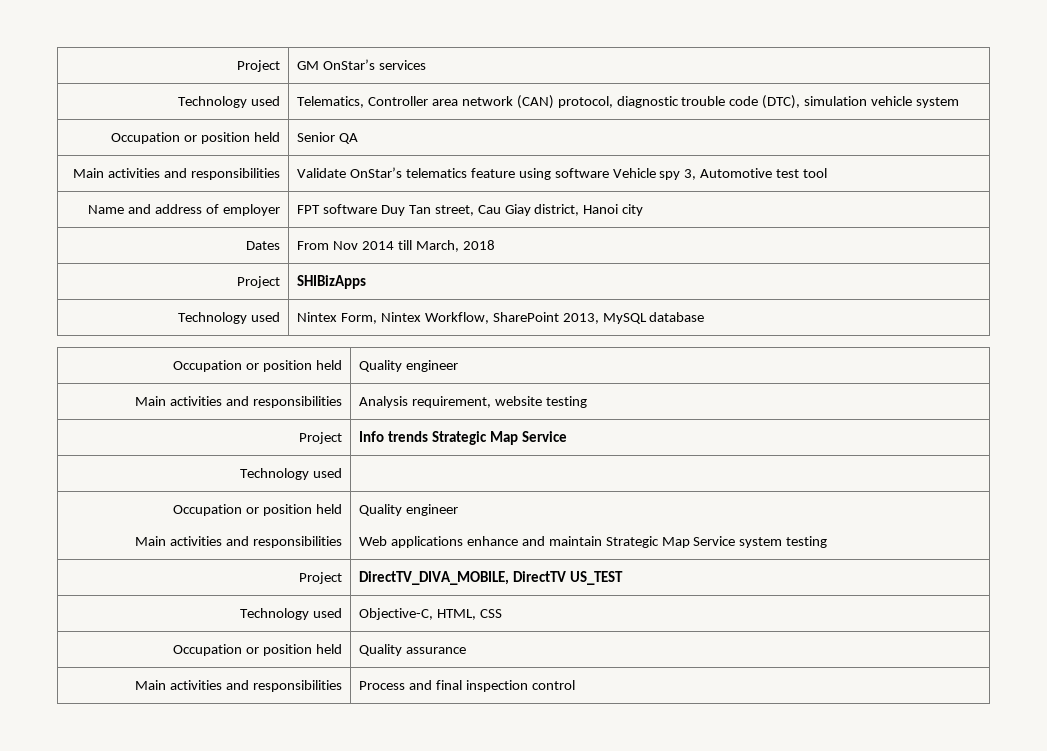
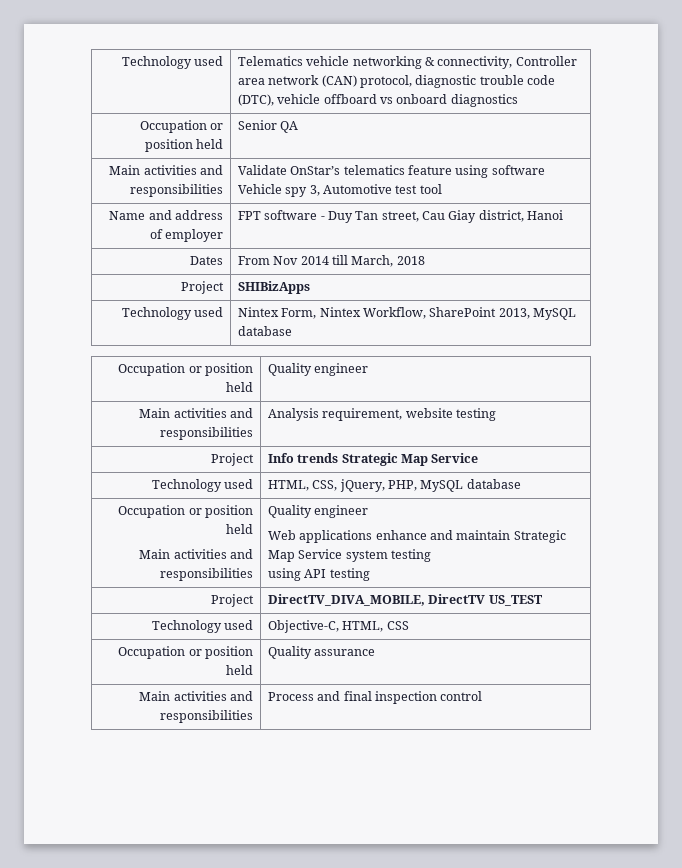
[236,60,280,72] [297,59,426,70] [178,96,280,108] [297,96,365,108] Project | GM OnStar’s services // Technology used | Telematics, -> [121,56,224,69] [237,56,513,69] Technology used | Telematics vehicle networking & connectivity,
[804,96,960,108] simulation vehicle system -> [277,94,518,107] vehicle offboard vs onboard diagnostics
(377, 209) none -> [320,216,325,220] -
[622,204,644,216] city -> (564, 215) none
(342, 473) none -> [267,479,521,492] HTML, CSS, jQuery, PHP, MySQL database
(828, 542) none -> [267,568,370,581] // using API testing

